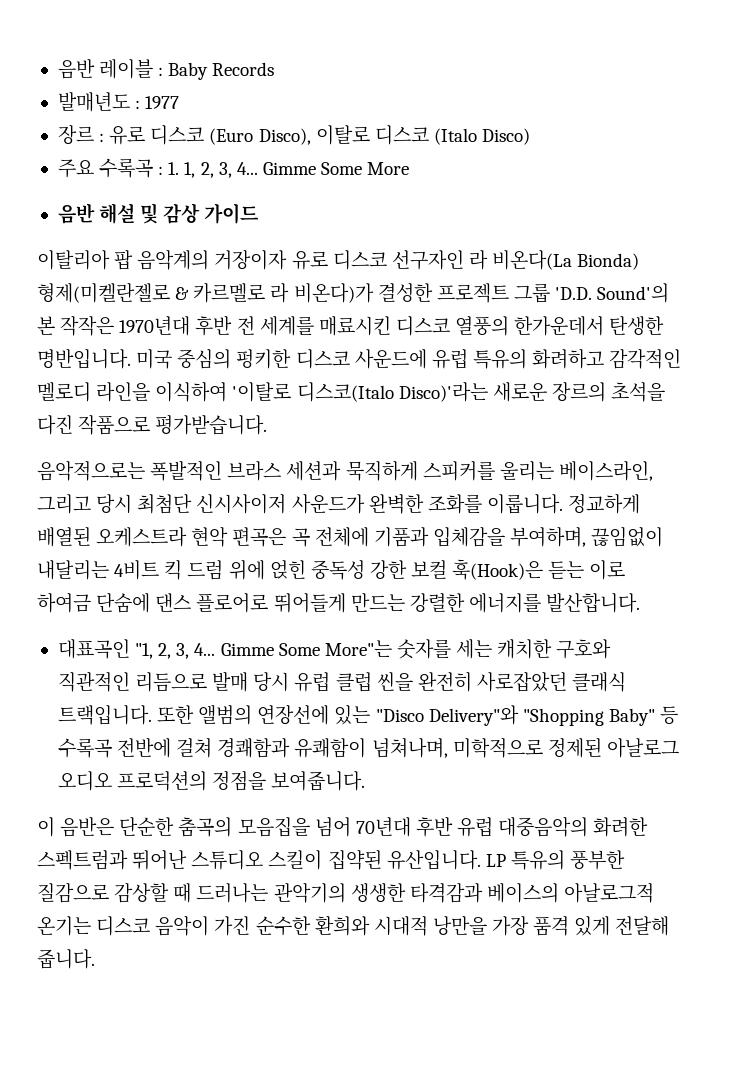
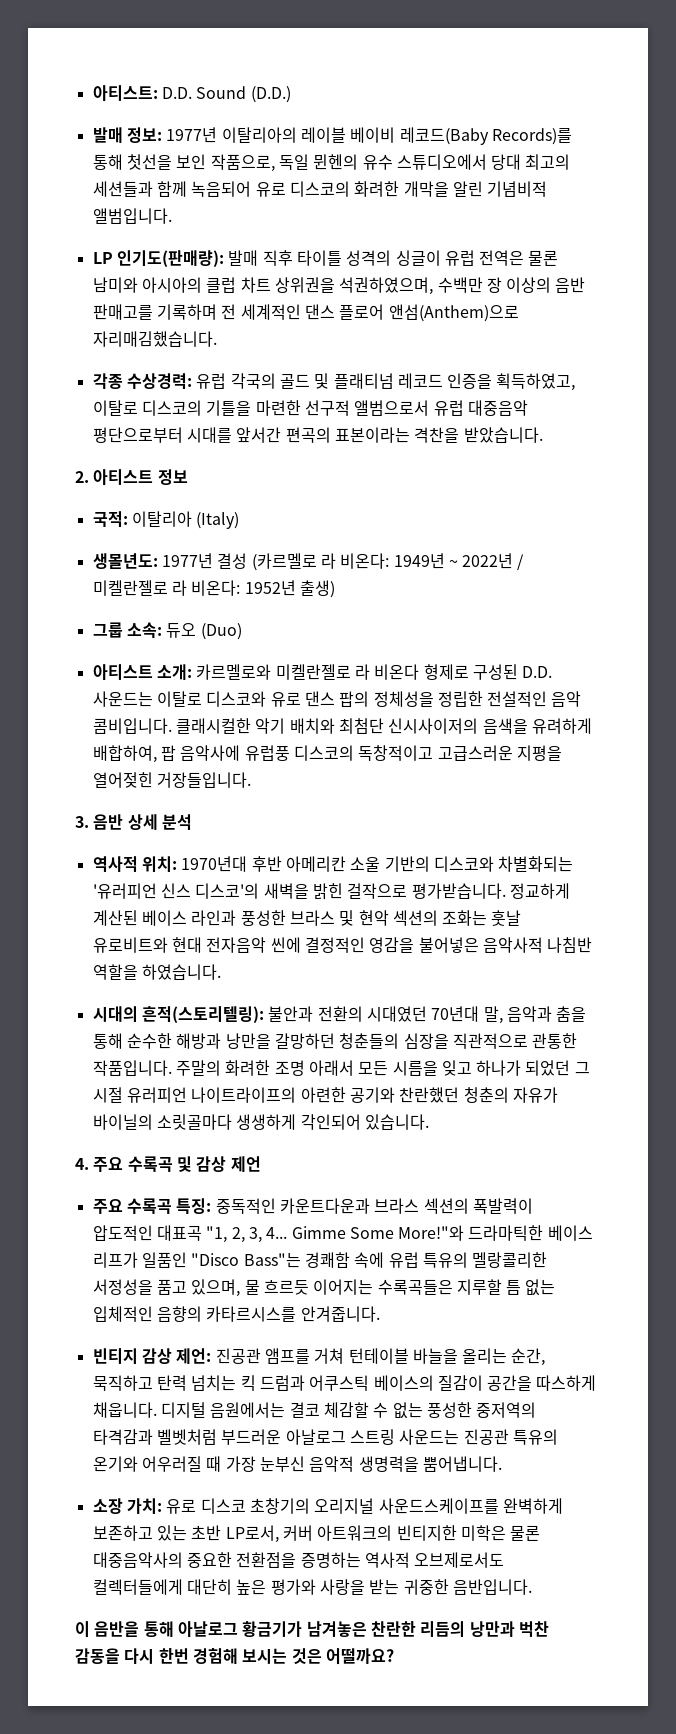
[57,59,275,80] [57,91,180,112] [57,125,531,145] [57,158,410,178] [57,203,260,224] [37,249,640,270] [37,283,670,303] [37,316,665,336] [37,349,682,369] [37,382,666,402] [37,414,268,435] [37,460,653,481] [37,494,641,514] [37,526,664,547] [37,559,626,580] [37,592,641,613] [57,639,130,659] 음반 레이블 : Baby Records // 발매년도 : 1977 // 장르 : 유로 디스코 (Euro Disco), 이탈로 디스코 (Italo Disco) // 주요 수록곡 : 1. 1, 2, 3, 4... Gimme Some More // 음반 해설 및 감상 가이드 // 이탈리아 팝 음악계의 거장이자 유로 디스코 선구자인 라 비온다(La Bionda) 형제(미켈란젤로 & 카르멜로 라 비온다)가 결성한 프로젝트 그룹 'D.D. Sound'의 본 작작은 1970년대 후반 전 세계를 매료시킨 디스코 열풍의 한가운데서 탄생한 명반입니다. 미국 중심의 펑키한 디스코 사운드에 유럽 특유의 화려하고 감각적인 멜로디 라인을 이식하여 '이탈로 디스코(Italo Disco)'라는 새로운 장르의 초석을 다진 작품으로 평가받습니다. // 음악적으로는 폭발적인 브라스 세션과 묵직하게 스피커를 울리는 베이스라인, 그리고 당시 최첨단 신시사이저 사운드가 완벽한 조화를 이룹니다. 정교하게 배열된 오케스트라 현악 편곡은 곡 전체에 기품과 입체감을 부여하며, 끊임없이 내달리는 4비트 킥 드럼 위에 얹힌 중독성 강한 보컬 훅(Hook)은 듣는 이로 하여금 단숨에 댄스 플로어로 뛰어들게 만드는 강렬한 에너지를 발산합니다. // 대표곡인 -> [92,85,291,103] [92,127,572,145] [92,154,571,172] [92,181,548,197] [92,208,172,224] [92,250,559,267] [92,277,586,295] [92,304,519,322] [92,331,217,347] [92,373,576,391] [92,400,528,416] [92,427,543,443] [75,469,188,486] [92,511,240,529] [92,553,525,571] [92,580,335,598] [92,622,242,640] [92,664,553,681] [92,691,582,707] [92,718,592,734] [92,745,562,763] [92,772,251,788] [75,814,192,830] [92,856,574,872] [92,883,570,900] [92,910,522,926] [92,937,593,953] [92,964,221,980] [92,1006,587,1024] [92,1033,578,1049] [92,1060,590,1076] [92,1087,558,1103] [92,1114,429,1130] [75,1156,261,1172] [92,1198,533,1214] [92,1225,202,1241] 아티스트: D.D. Sound (D.D.) // 발매 정보: 1977년 이탈리아의 레이블 베이비 레코드(Baby Records)를 통해 첫선을 보인 작품으로, 독일 뮌헨의 유수 스튜디오에서 당대 최고의 세션들과 함께 녹음되어 유로 디스코의 화려한 개막을 알린 기념비적 앨범입니다. // LP 인기도(판매량): 발매 직후 타이틀 성격의 싱글이 유럽 전역은 물론 남미와 아시아의 클럽 차트 상위권을 석권하였으며, 수백만 장 이상의 음반 판매고를 기록하며 전 세계적인 댄스 플로어 앤섬(Anthem)으로 자리매김했습니다. // 각종 수상경력: 유럽 각국의 골드 및 플래티넘 레코드 인증을 획득하였고, 이탈로 디스코의 기틀을 마련한 선구적 앨범으로서 유럽 대중음악 평단으로부터 시대를 앞서간 편곡의 표본이라는 격찬을 받았습니다. // 2. 아티스트 정보 // 국적: 이탈리아 (Italy) // 생몰년도: 1977년 결성 (카르멜로 라 비온다: 1949년 ~ 2022년 / 미켈란젤로 라 비온다: 1952년 출생) // 그룹 소속: 듀오 (Duo) // 아티스트 소개: 카르멜로와 미켈란젤로 라 비온다 형제로 구성된 D.D. 사운드는 이탈로 디스코와 유로 댄스 팝의 정체성을 정립한 전설적인 음악 콤비입니다. 클래시컬한 악기 배치와 최첨단 신시사이저의 음색을 유려하게 배합하여, 팝 음악사에 유럽풍 디스코의 독창적이고 고급스러운 지평을 열어젖힌 거장들입니다. // 3. 음반 상세 분석 // 역사적 위치: 1970년대 후반 아메리칸 소울 기반의 디스코와 차별화되는 '유러피언 신스 디스코'의 새벽을 밝힌 걸작으로 평가받습니다. 정교하게 계산된 베이스 라인과 풍성한 브라스 및 현악 섹션의 조화는 훗날 유로비트와 현대 전자음악 씬에 결정적인 영감을 불어넣은 음악사적 나침반 역할을 하였습니다. // 시대의 흔적(스토리텔링): 불안과 전환의 시대였던 70년대 말, 음악과 춤을 통해 순수한 해방과 낭만을 갈망하던 청춘들의 심장을 직관적으로 관통한 작품입니다. 주말의 화려한 조명 아래서 모든 시름을 잊고 하나가 되었던 그 시절 유러피언 나이트라이프의 아련한 공기와 찬란했던 청춘의 자유가 바이닐의 소릿골마다 생생하게 각인되어 있습니다. // 4. 주요 수록곡 및 감상 제언 // 주요 수록곡 특징: 중독적인 카운트다운과 브라스 섹션의 폭발력이 압도적인 대표곡
[324,639,612,659] [57,671,627,692] [57,704,679,726] [57,737,679,758] [57,771,366,791] [37,816,649,837] [37,849,626,870] [37,882,655,903] [37,915,670,936] [37,949,95,969] More"는 숫자를 세는 캐치한 구호와 직관적인 리듬으로 발매 당시 유럽 클럽 씬을 완전히 사로잡았던 클래식 트랙입니다. 또한 앨범의 연장선에 있는 "Disco Delivery"와 "Shopping Baby" 등 수록곡 전반에 걸쳐 경쾌함과 유쾌함이 넘쳐나며, 미학적으로 정제된 아날로그 오디오 프로덕션의 정점을 보여줍니다. // 이 음반은 단순한 춤곡의 모음집을 넘어 70년대 후반 유럽 대중음악의 화려한 스펙트럼과 뛰어난 스튜디오 스킬이 집약된 유산입니다. LP 특유의 풍부한 질감으로 감상할 때 드러나는 관악기의 생생한 타격감과 베이스의 아날로그적 온기는 디스코 음악이 가진 순수한 환희와 시대적 낭만을 가장 품격 있게 전달해 줍니다. -> [398,1225,593,1241] [92,1252,548,1268] [92,1279,556,1297] [92,1306,380,1322] [92,1348,546,1366] [92,1375,597,1391] [92,1402,537,1419] [92,1429,558,1445] [92,1456,502,1472] [92,1498,563,1514] [92,1525,541,1543] [92,1552,505,1568] [92,1579,532,1595] [75,1621,549,1638] [75,1648,394,1665] More!"와 드라마틱한 베이스 리프가 일품인 "Disco Bass"는 경쾌함 속에 유럽 특유의 멜랑콜리한 서정성을 품고 있으며, 물 흐르듯 이어지는 수록곡들은 지루할 틈 없는 입체적인 음향의 카타르시스를 안겨줍니다. // 빈티지 감상 제언: 진공관 앰프를 거쳐 턴테이블 바늘을 올리는 순간, 묵직하고 탄력 넘치는 킥 드럼과 어쿠스틱 베이스의 질감이 공간을 따스하게 채웁니다. 디지털 음원에서는 결코 체감할 수 없는 풍성한 중저역의 타격감과 벨벳처럼 부드러운 아날로그 스트링 사운드는 진공관 특유의 온기와 어우러질 때 가장 눈부신 음악적 생명력을 뿜어냅니다. // 소장 가치: 유로 디스코 초창기의 오리지널 사운드스케이프를 완벽하게 보존하고 있는 초반 LP로서, 커버 아트워크의 빈티지한 미학은 물론 대중음악사의 중요한 전환점을 증명하는 역사적 오브제로서도 컬렉터들에게 대단히 높은 평가와 사랑을 받는 귀중한 음반입니다. // 이 음반을 통해 아날로그 황금기가 남겨놓은 찬란한 리듬의 낭만과 벅찬 감동을 다시 한번 경험해 보시는 것은 어떨까요?

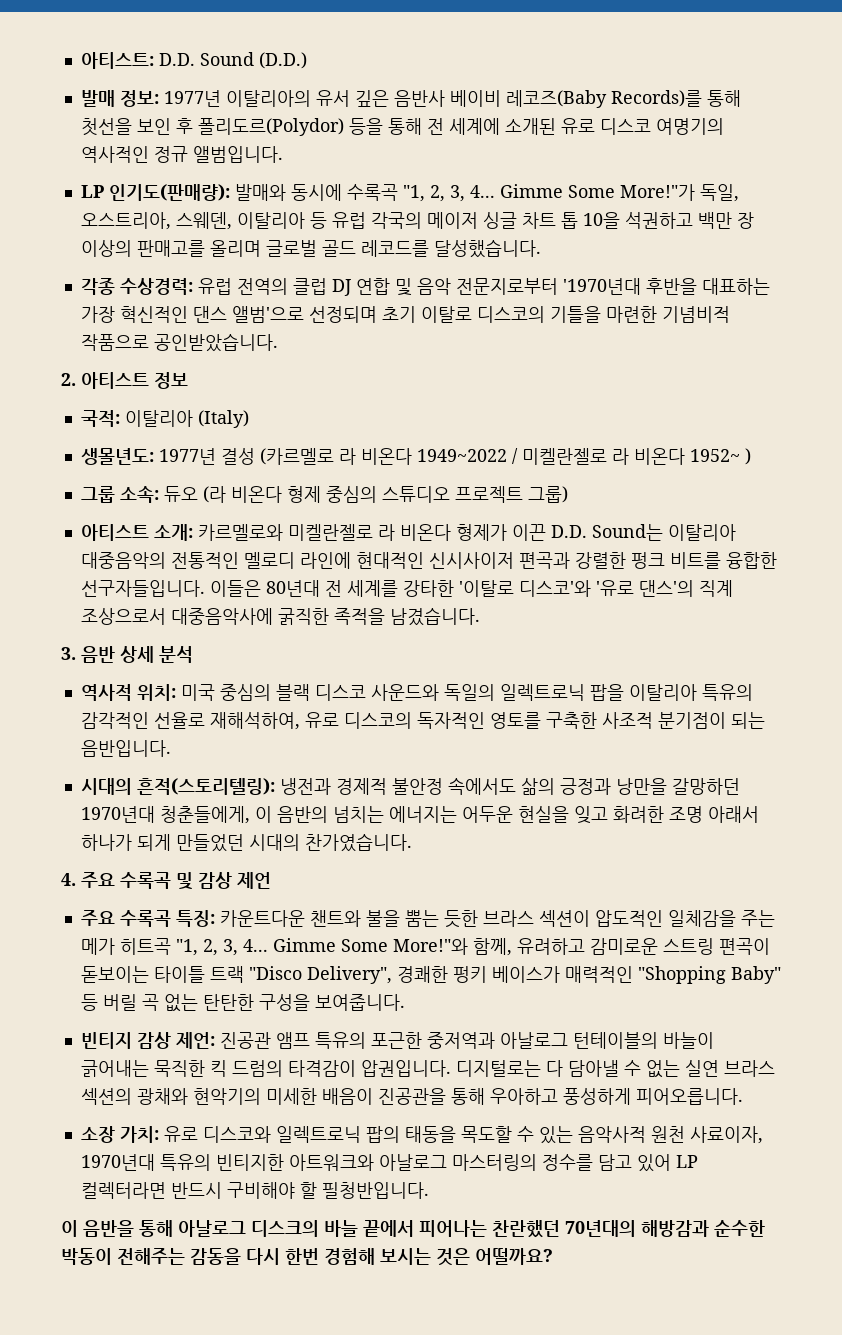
[300,127,572,145] [92,154,571,172] [92,181,548,197] [92,208,172,224] [92,250,559,267] [92,277,586,295] [92,304,519,322] [92,331,217,347] [92,373,576,391] [92,400,528,416] [92,427,543,443] 레이블 베이비 레코드(Baby Records)를 통해 첫선을 보인 작품으로, 독일 뮌헨의 유수 스튜디오에서 당대 최고의 세션들과 함께 녹음되어 유로 디스코의 화려한 개막을 알린 기념비적 앨범입니다. // LP 인기도(판매량): 발매 직후 타이틀 성격의 싱글이 유럽 전역은 물론 남미와 아시아의 클럽 차트 상위권을 석권하였으며, 수백만 장 이상의 음반 판매고를 기록하며 전 세계적인 댄스 플로어 앤섬(Anthem)으로 자리매김했습니다. // 각종 수상경력: 유럽 각국의 골드 및 플래티넘 레코드 인증을 획득하였고, 이탈로 디스코의 기틀을 마련한 선구적 앨범으로서 유럽 대중음악 평단으로부터 시대를 앞서간 편곡의 표본이라는 격찬을 받았습니다. -> [315,90,741,108] [80,118,724,136] [80,146,283,163] [80,184,739,202] [80,212,754,230] [80,239,541,258] [80,278,770,296] [80,306,730,323] [80,333,278,352] 유서 깊은 음반사 베이비 레코즈(Baby Records)를 통해 첫선을 보인 후 폴리도르(Polydor) 등을 통해 전 세계에 소개된 유로 디스코 여명기의 역사적인 정규 앨범입니다. // LP 인기도(판매량): 발매와 동시에 수록곡 "1, 2, 3, 4... Gimme Some More!"가 독일, 오스트리아, 스웨덴, 이탈리아 등 유럽 각국의 메이저 싱글 차트 톱 10을 석권하고 백만 장 이상의 판매고를 올리며 글로벌 골드 레코드를 달성했습니다. // 각종 수상경력: 유럽 전역의 클럽 DJ 연합 및 음악 전문지로부터 '1970년대 후반을 대표하는 가장 혁신적인 댄스 앨범'으로 선정되며 초기 이탈로 디스코의 기틀을 마련한 기념비적 작품으로 공인받았습니다.
[340,553,525,570] [92,580,335,598] [92,622,242,640] 비온다: 1949년 ~ 2022년 / 미켈란젤로 라 비온다: 1952년 출생) // 그룹 소속: 듀오 (Duo) -> [360,448,751,465] [80,486,568,503] 비온다 1949~2022 / 미켈란젤로 라 비온다 1952~ ) // 그룹 소속: 듀오 (라 비온다 형제 중심의 스튜디오 프로젝트 그룹)
[423,664,553,680] [92,691,582,707] [92,718,592,734] [92,745,562,763] [92,772,251,788] 형제로 구성된 D.D. 사운드는 이탈로 디스코와 유로 댄스 팝의 정체성을 정립한 전설적인 음악 콤비입니다. 클래시컬한 악기 배치와 최첨단 신시사이저의 음색을 유려하게 배합하여, 팝 음악사에 유럽풍 디스코의 독창적이고 고급스러운 지평을 열어젖힌 거장들입니다. -> [455,524,736,541] [80,552,777,569] [80,580,733,597] [80,607,480,626] 형제가 이끈 D.D. Sound는 이탈리아 대중음악의 전통적인 멜로디 라인에 현대적인 신시사이저 편곡과 강렬한 펑크 비트를 융합한 선구자들입니다. 이들은 80년대 전 세계를 강타한 '이탈로 디스코'와 '유로 댄스'의 직계 조상으로서 대중음악사에 굵직한 족적을 남겼습니다.
[181,856,574,872] [92,883,570,900] [92,910,522,926] [92,937,593,953] [92,964,221,980] [92,1006,587,1024] [92,1033,578,1049] [92,1060,590,1076] [92,1087,558,1103] [92,1114,429,1130] 1970년대 후반 아메리칸 소울 기반의 디스코와 차별화되는 '유러피언 신스 디스코'의 새벽을 밝힌 걸작으로 평가받습니다. 정교하게 계산된 베이스 라인과 풍성한 브라스 및 현악 섹션의 조화는 훗날 유로비트와 현대 전자음악 씬에 결정적인 영감을 불어넣은 음악사적 나침반 역할을 하였습니다. // 시대의 흔적(스토리텔링): 불안과 전환의 시대였던 70년대 말, 음악과 춤을 통해 순수한 해방과 낭만을 갈망하던 청춘들의 심장을 직관적으로 관통한 작품입니다. 주말의 화려한 조명 아래서 모든 시름을 잊고 하나가 되었던 그 시절 유러피언 나이트라이프의 아련한 공기와 찬란했던 청춘의 자유가 바이닐의 소릿골마다 생생하게 각인되어 있습니다. -> [180,684,753,701] [80,712,765,730] [80,740,171,757] [80,777,740,795] [80,806,759,824] [80,833,412,852] 미국 중심의 블랙 디스코 사운드와 독일의 일렉트로닉 팝을 이탈리아 특유의 감각적인 선율로 재해석하여, 유로 디스코의 독자적인 영토를 구축한 사조적 분기점이 되는 음반입니다. // 시대의 흔적(스토리텔링): 냉전과 경제적 불안정 속에서도 삶의 긍정과 낭만을 갈망하던 1970년대 청춘들에게, 이 음반의 넘치는 에너지는 어두운 현실을 잊고 화려한 조명 아래서 하나가 되게 만들었던 시대의 찬가였습니다.
[215,1198,533,1214] [92,1225,202,1241] 중독적인 카운트다운과 브라스 섹션의 폭발력이 압도적인 대표곡 -> [219,910,775,928] [80,938,171,955] 카운트다운 챈트와 불을 뿜는 듯한 브라스 섹션이 압도적인 일체감을 주는 메가 히트곡
[468,1225,593,1241] [92,1252,548,1268] [92,1279,556,1297] [92,1306,380,1322] [92,1348,546,1366] [92,1375,597,1391] [92,1402,537,1419] [92,1429,558,1445] [92,1456,502,1472] [92,1498,563,1514] [92,1525,541,1543] [92,1552,505,1568] [92,1579,532,1595] [75,1621,549,1638] 드라마틱한 베이스 리프가 일품인 "Disco Bass"는 경쾌함 속에 유럽 특유의 멜랑콜리한 서정성을 품고 있으며, 물 흐르듯 이어지는 수록곡들은 지루할 틈 없는 입체적인 음향의 카타르시스를 안겨줍니다. // 빈티지 감상 제언: 진공관 앰프를 거쳐 턴테이블 바늘을 올리는 순간, 묵직하고 탄력 넘치는 킥 드럼과 어쿠스틱 베이스의 질감이 공간을 따스하게 채웁니다. 디지털 음원에서는 결코 체감할 수 없는 풍성한 중저역의 타격감과 벨벳처럼 부드러운 아날로그 스트링 사운드는 진공관 특유의 온기와 어우러질 때 가장 눈부신 음악적 생명력을 뿜어냅니다. // 소장 가치: 유로 디스코 초창기의 오리지널 사운드스케이프를 완벽하게 보존하고 있는 초반 LP로서, 커버 아트워크의 빈티지한 미학은 물론 대중음악사의 중요한 전환점을 증명하는 역사적 오브제로서도 컬렉터들에게 대단히 높은 평가와 사랑을 받는 귀중한 음반입니다. // 이 음반을 통해 아날로그 황금기가 남겨놓은 찬란한 리듬의 낭만과 벅찬 -> [472,938,770,956] [80,966,781,984] [80,994,405,1012] [80,1032,714,1049] [80,1060,775,1078] [80,1088,743,1105] [80,1126,763,1144] [80,1154,698,1172] [80,1182,429,1199] [61,1220,765,1238] [61,1248,185,1265] 함께, 유려하고 감미로운 스트링 편곡이 돋보이는 타이틀 트랙 "Disco Delivery", 경쾌한 펑키 베이스가 매력적인 "Shopping Baby" 등 버릴 곡 없는 탄탄한 구성을 보여줍니다. // 빈티지 감상 제언: 진공관 앰프 특유의 포근한 중저역과 아날로그 턴테이블의 바늘이 긁어내는 묵직한 킥 드럼의 타격감이 압권입니다. 디지털로는 다 담아낼 수 없는 실연 브라스 섹션의 광채와 현악기의 미세한 배음이 진공관을 통해 우아하고 풍성하게 피어오릅니다. // 소장 가치: 유로 디스코와 일렉트로닉 팝의 태동을 목도할 수 있는 음악사적 원천 사료이자, 1970년대 특유의 빈티지한 아트워크와 아날로그 마스터링의 정수를 담고 있어 LP 컬렉터라면 반드시 구비해야 할 필청반입니다. // 이 음반을 통해 아날로그 디스크의 바늘 끝에서 피어나는 찬란했던 70년대의 해방감과 순수한 박동이 전해주는

